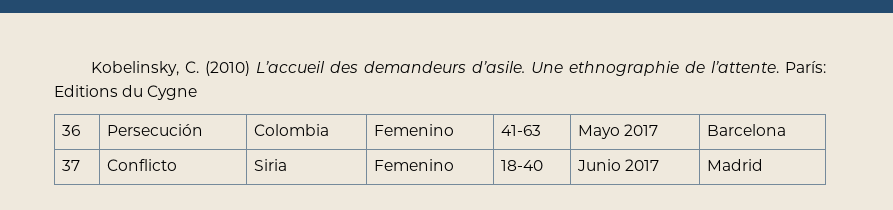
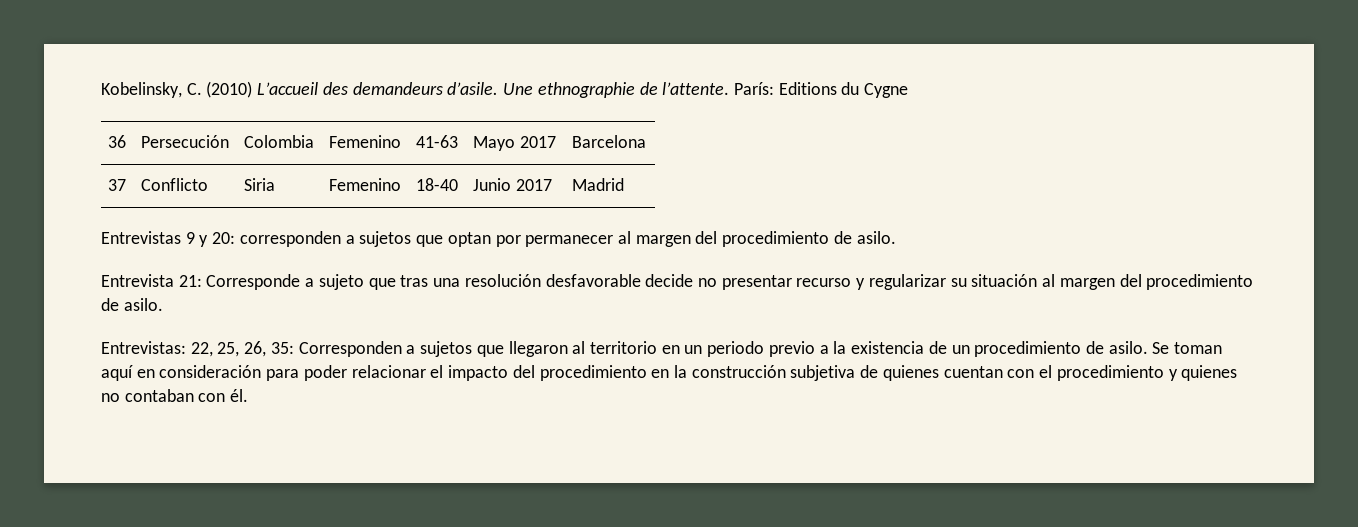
(764, 165) none -> [101,231,896,247] [101,274,1254,290] [101,298,163,311] [101,341,1223,357] [101,365,1238,381] [101,389,249,402] // Entrevistas 9 y 20: corresponden a sujetos que optan por permanecer al margen del procedimiento de asilo. // Entrevista 21: Corresponde a sujeto que tras una resolución desfavorable decide no presentar recurso y regularizar su situación al margen del procedimiento de asilo. // Entrevistas: 22, 25, 26, 35: Corresponden a sujetos que llegaron al territorio en un periodo previo a la existencia de un procedimiento de asilo. Se toman aquí en consideración para poder relacionar el impacto del procedimiento en la construcción subjetiva de quienes cuentan con el procedimiento y quienes no contaban con él.

